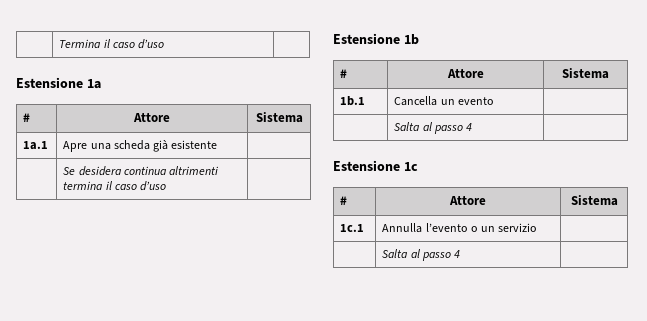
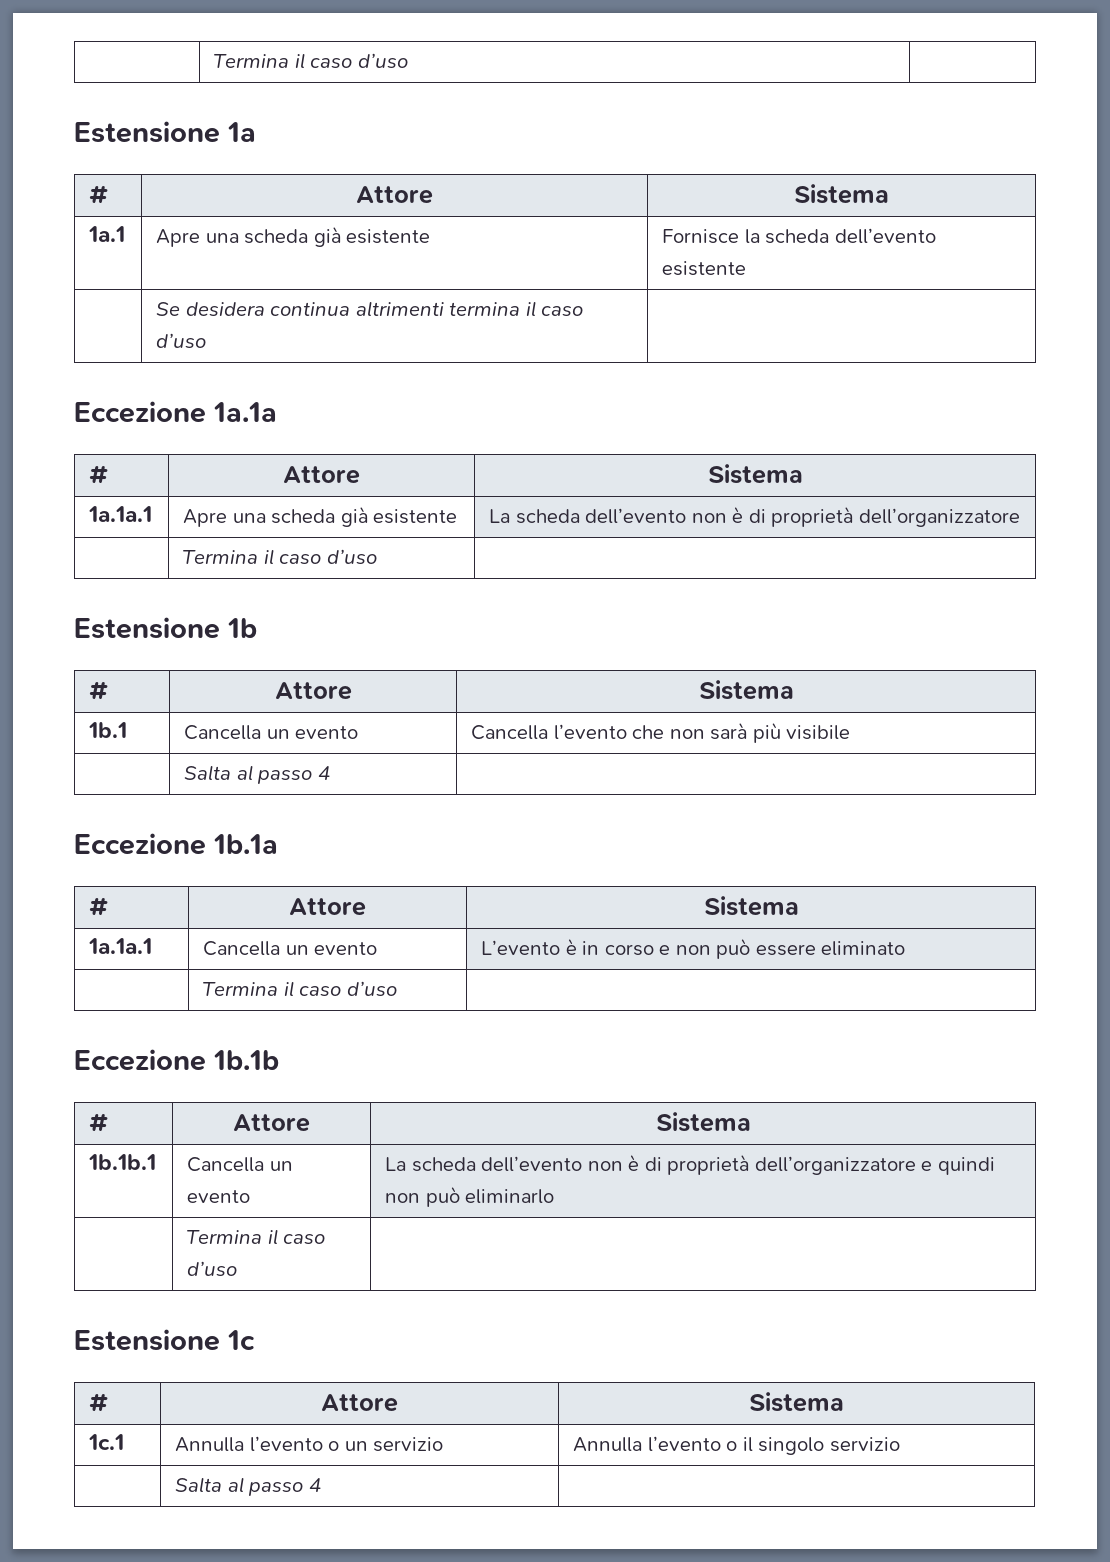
(218, 144) none -> [662,228,936,244] [662,261,747,276] Fornisce la scheda dell’evento esistente
(167, 186) none -> [74,401,277,423] [89,465,109,484] [283,466,360,484] [707,464,803,484] [88,506,153,522] [183,506,458,527] [489,506,1020,527] [183,549,377,565] // Eccezione 1a.1a // # | Attore | Sistema // 1a.1a.1 | Apre una scheda già esistente | La scheda dell’evento non è di proprietà dell’organizzatore // | Termina il caso d’uso |
[394,122,473,134] // | Salta al passo 4 -> [471,722,851,743] [184,765,330,784] [74,833,278,855] [89,897,109,916] [289,898,366,916] [703,896,799,916] [88,938,153,954] [203,941,378,956] [481,938,906,959] [203,981,397,997] [74,1049,279,1071] [89,1113,109,1132] [233,1114,310,1132] [655,1112,751,1132] [88,1154,157,1170] [187,1157,293,1172] [187,1190,251,1203] [385,1154,996,1175] [385,1186,555,1207] [187,1229,326,1245] [187,1261,238,1276] Cancella l’evento che non sarà più visibile // | Salta al passo 4 | // Eccezione 1b.1a // # | Attore | Sistema // 1a.1a.1 | Cancella un evento | L’evento è in corso e non può essere eliminato // | Termina il caso d’uso | // Eccezione 1b.1b // # | Attore | Sistema // 1b.1b.1 | Cancella un evento | La scheda dell’evento non è di proprietà dell’organizzatore e quindi non può eliminarlo // | Termina il caso d’uso
(538, 227) none -> [573,1436,900,1455] Annulla l’evento o il singolo servizio

